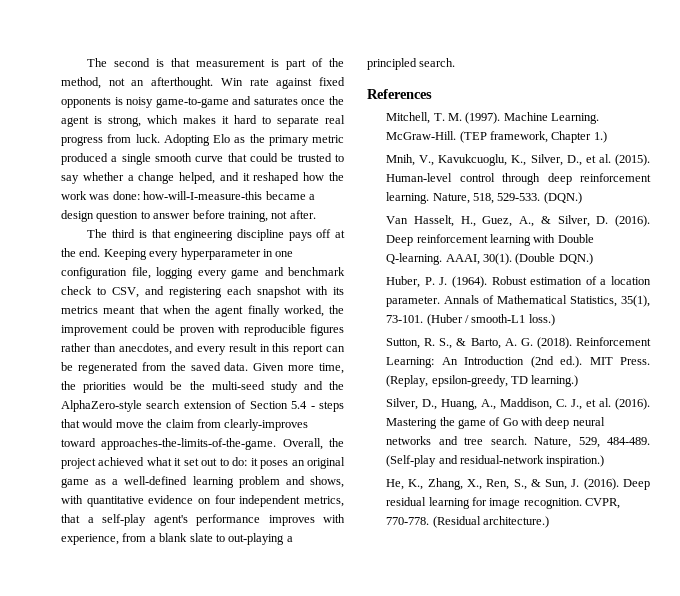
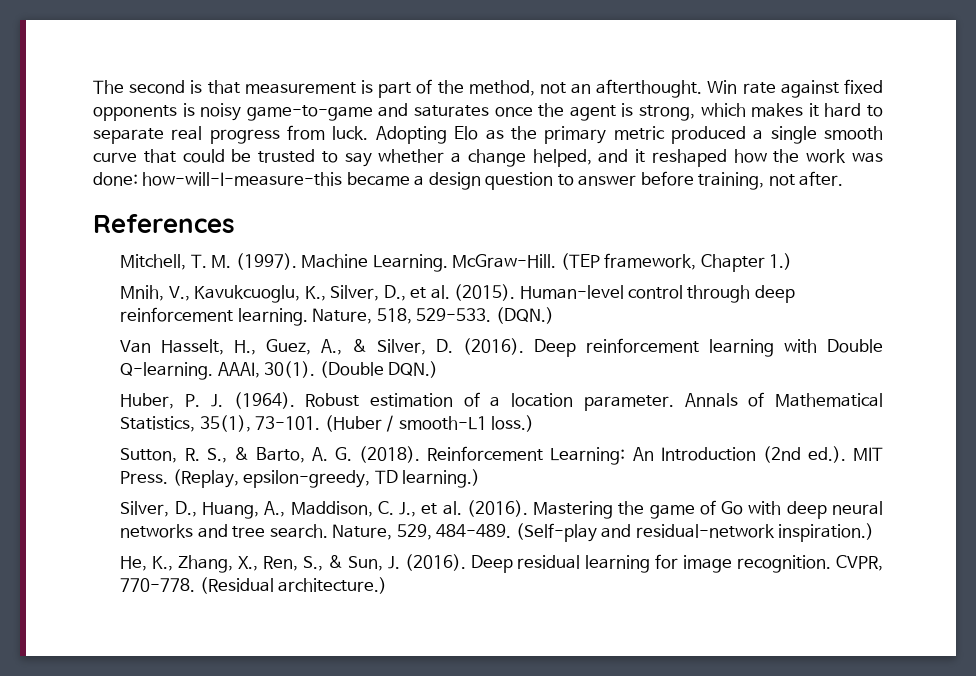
[87,229,345,241] [61,248,294,260] [61,267,345,279] [61,286,344,298] [61,305,344,317] [61,324,344,336] [61,343,345,355] [61,362,344,374] [61,381,344,393] [61,400,344,412] [61,419,309,431] [61,438,344,450] [61,457,346,469] [61,476,344,488] [61,495,344,507] [61,514,345,526] [61,533,293,545] [367,58,456,70] // The third is that engineering discipline pays off at the end. Keeping every hyperparameter in one configuration file, logging every game and benchmark check to CSV, and registering each snapshot with its metrics meant that when the agent finally worked, the improvement could be proven with reproducible figures rather than anecdotes, and every result in this report can be regenerated from the saved data. Given more time, the priorities would be the multi-seed study and the AlphaZero-style search extension of Section 5.4 - steps that would move the claim from clearly-improves toward approaches-the-limits-of-the-game. Overall, the project achieved what it set out to do: it poses an original game as a well-defined learning problem and shows, with quantitative evidence on four independent metrics, that a self-play agent's performance improves with experience, from a blank slate to out-playing a principled search. -> (843, 178) none

